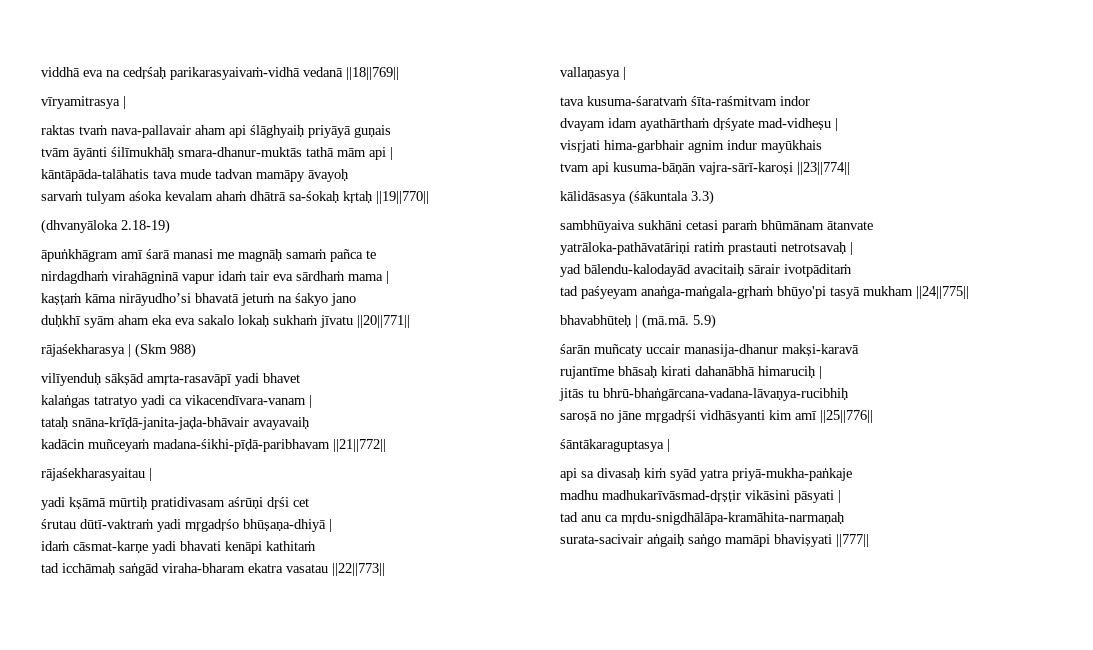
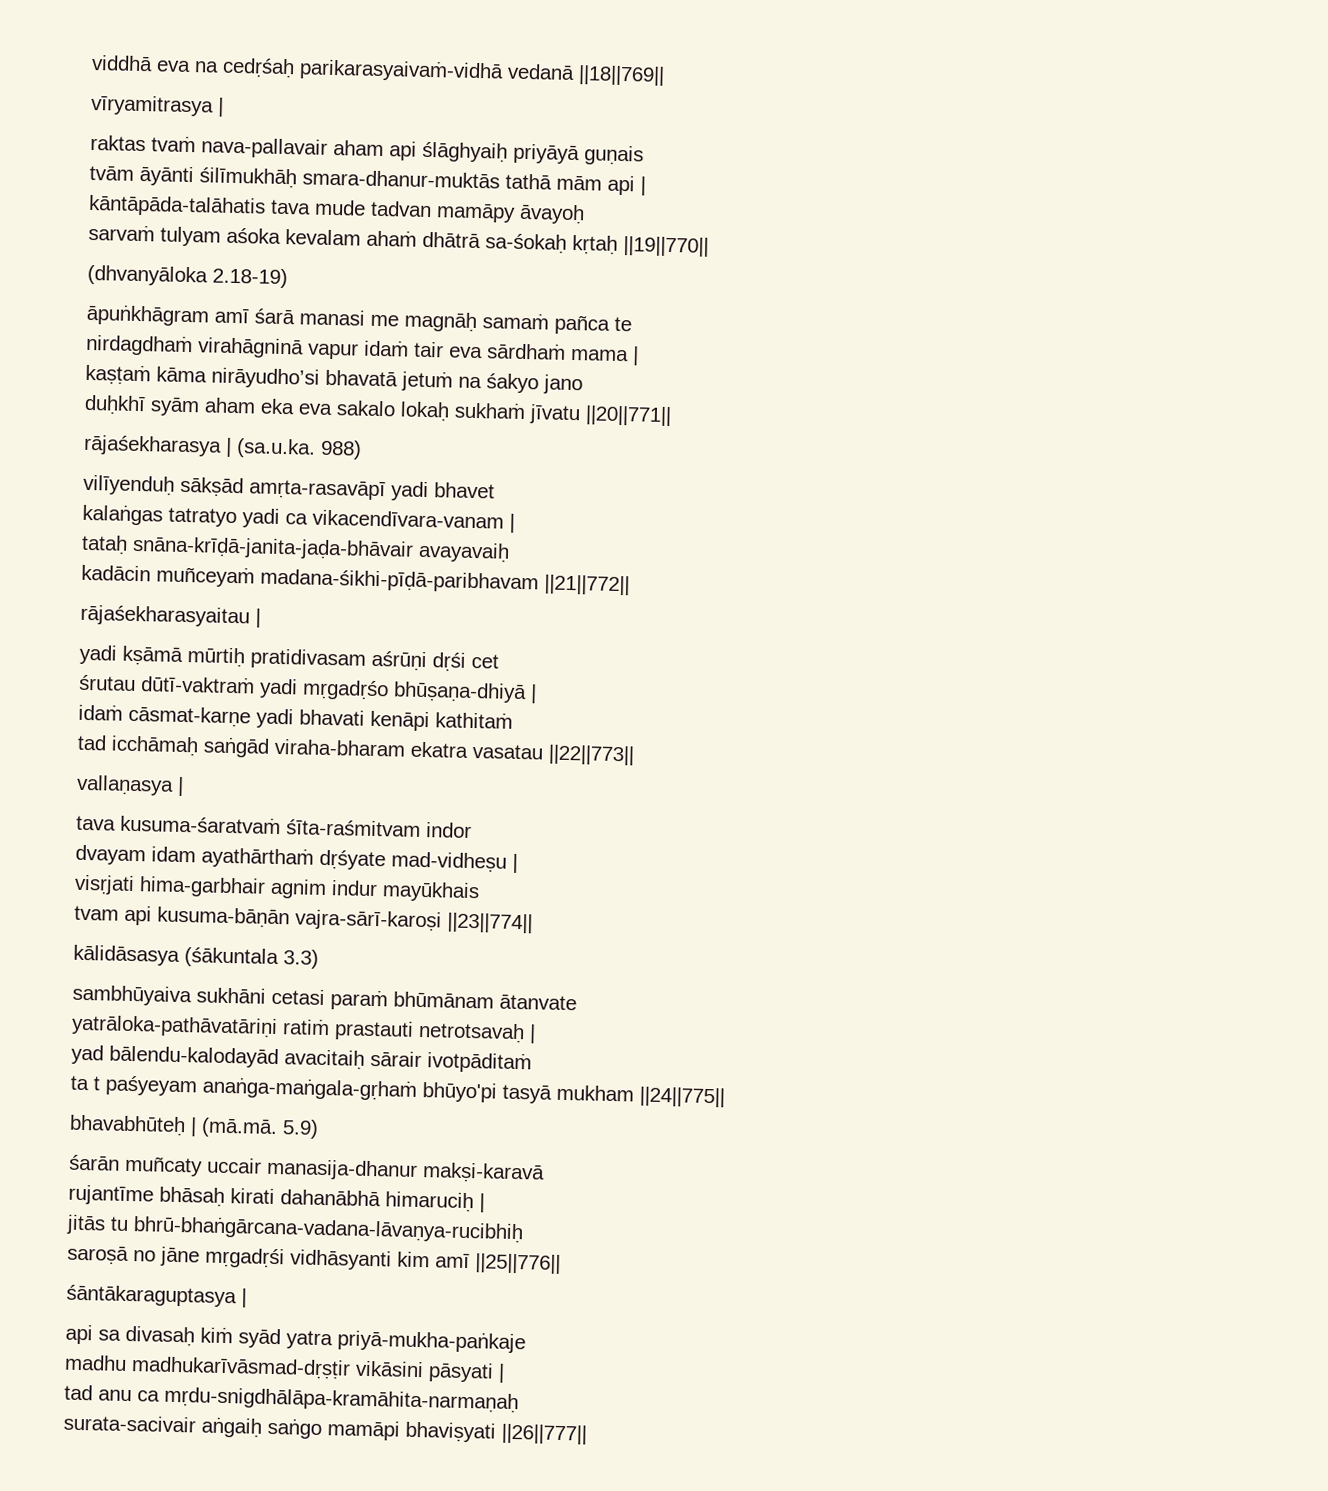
[135,343,167,358] (Skm -> [236,438,316,459] (sa.u.ka.
[560,286,578,296] tad -> [70,1075,101,1091] ta t
[836,534,869,547] ||777|| -> [501,1423,587,1445] ||26||777||

